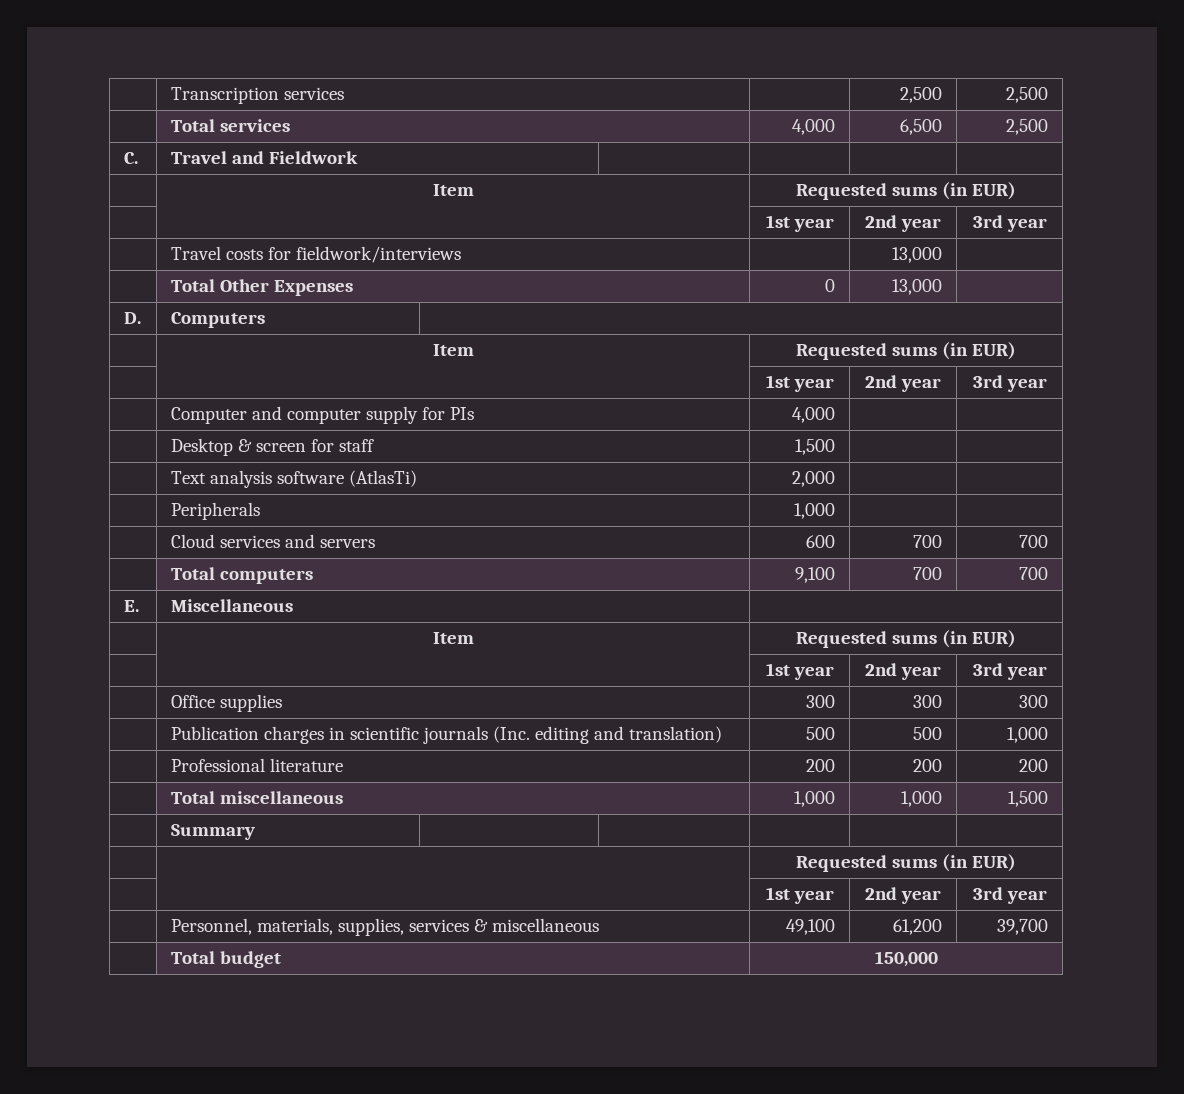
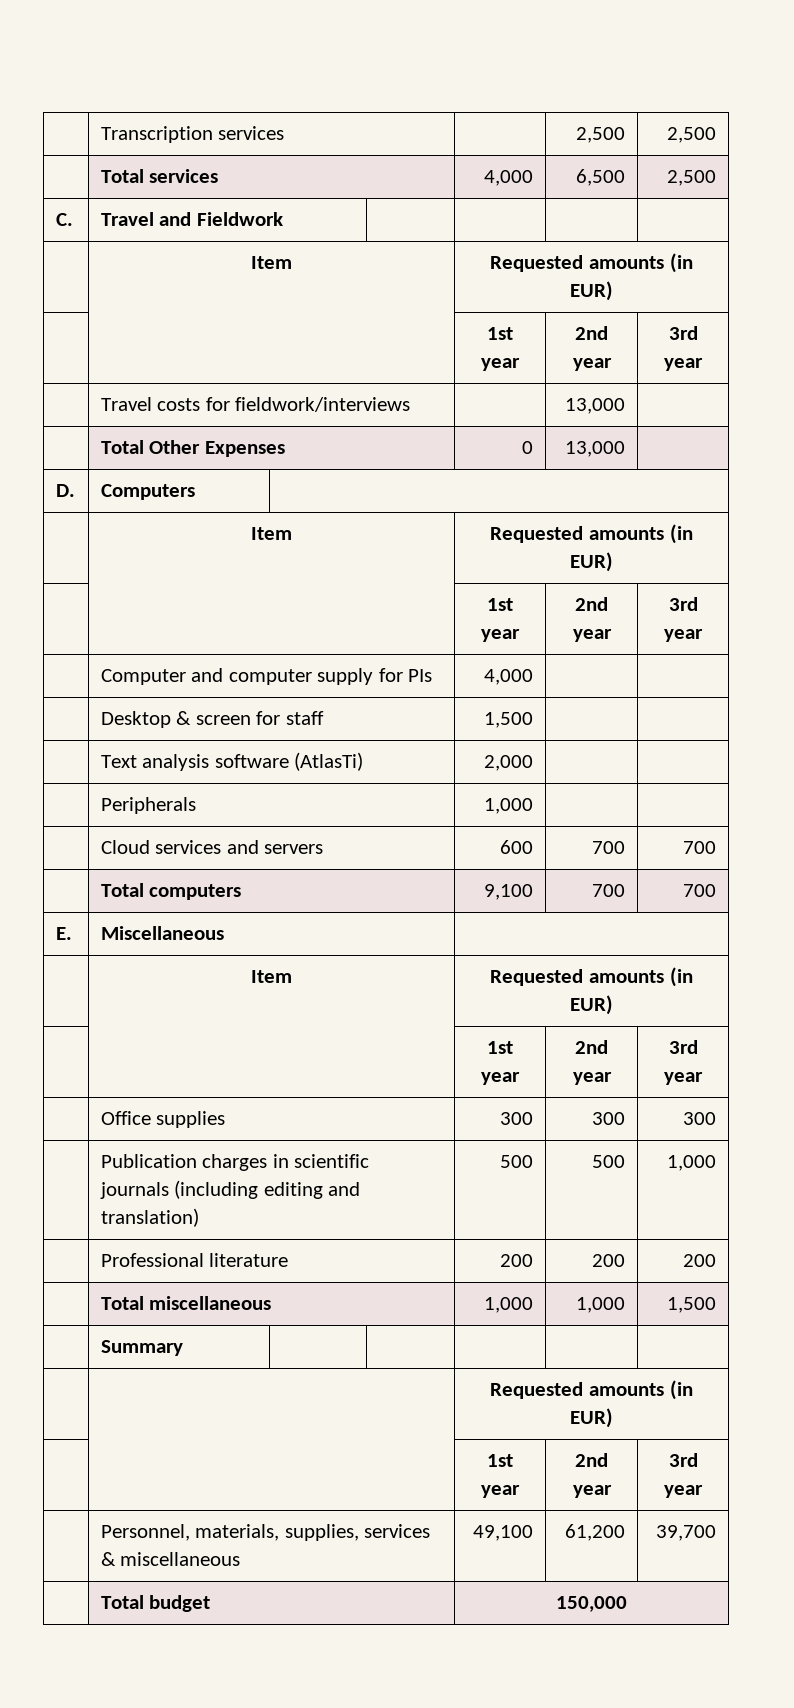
[892,187,938,196] sums -> [589,256,664,269] amounts
[892,347,938,356] sums -> [589,527,664,540] amounts
[892,635,938,644] sums -> [589,970,664,983] amounts
[492,726,530,743] (Inc. -> [174,1180,259,1199] (including
[892,859,938,868] sums -> [589,1383,664,1396] amounts

